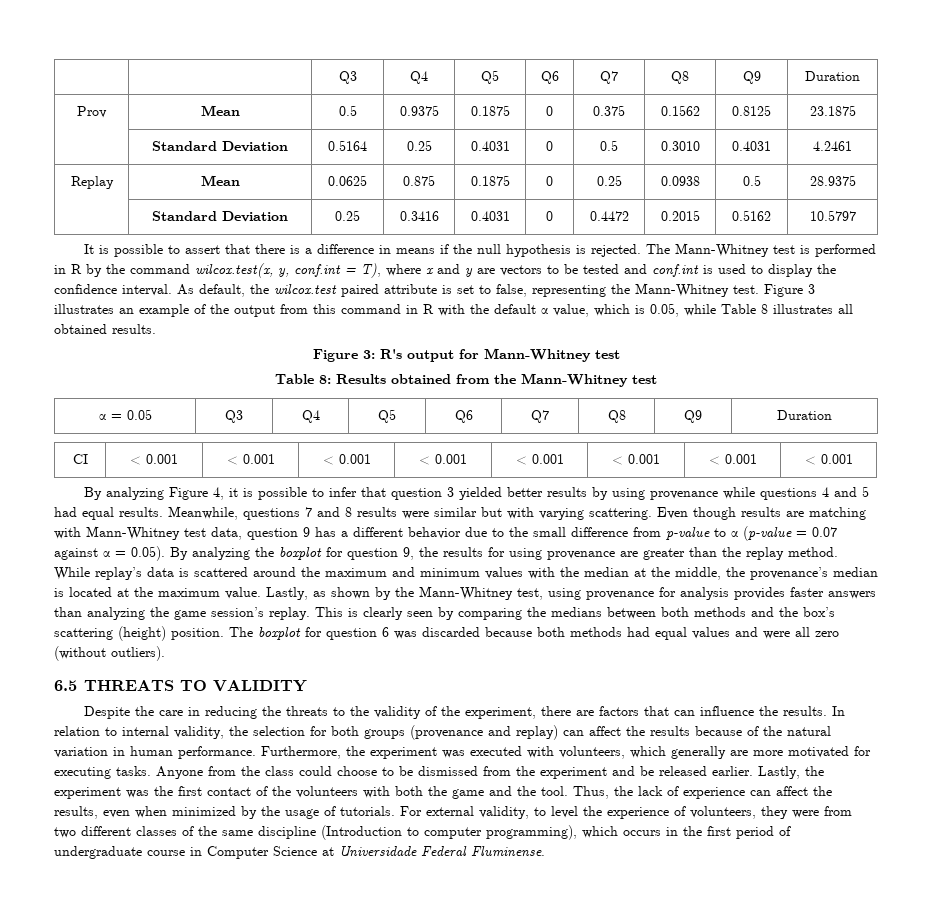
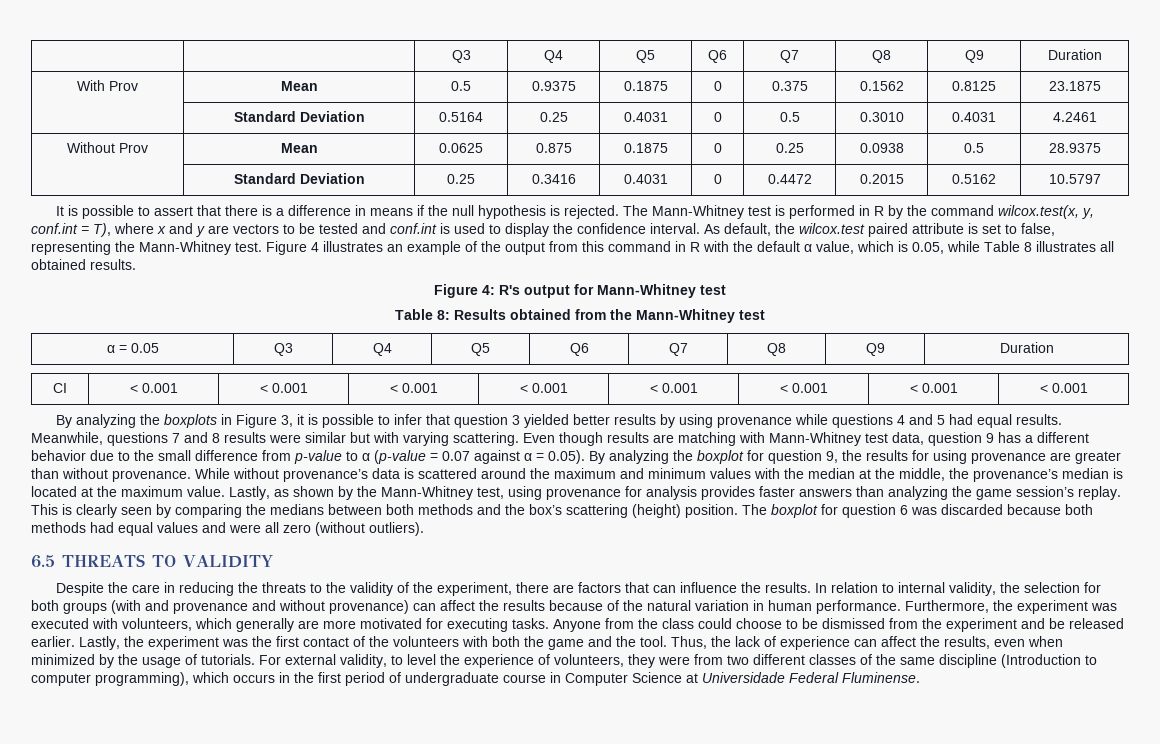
[338,71,357,84] [410,71,428,84] [481,70,499,84] [540,71,559,84] [600,71,618,84] [671,71,689,84] [742,71,761,84] [805,71,860,81] | | Q3 | Q4 | Q5 | Q6 | Q7 | Q8 | Q9 | Duration // -> [451,50,471,63] [544,50,563,63] [636,50,655,63] [708,50,727,63] [780,50,799,63] [872,50,891,63] [964,50,984,63] [1047,49,1102,60] [77,80,105,91] | | Q3 | Q4 | Q5 | Q6 | Q7 | Q8 | Q9 | Duration // With
[70,176,114,189] Replay -> [67,142,148,153] Without Prov
[808,284,815,294] 3 -> [311,242,319,252] 4
[362,350,375,359] 3: -> [482,285,495,295] 4:
[169,487,225,500] Figure 4, -> [140,414,294,428] the boxplots in Figure 3,
[722,547,838,560] [54,567,142,580] the replay method. While replay’s -> [62,468,368,482] without provenance. While without provenance’s
[410,725,558,740] (provenance and replay) -> [111,600,409,614] (with and provenance and without provenance)

